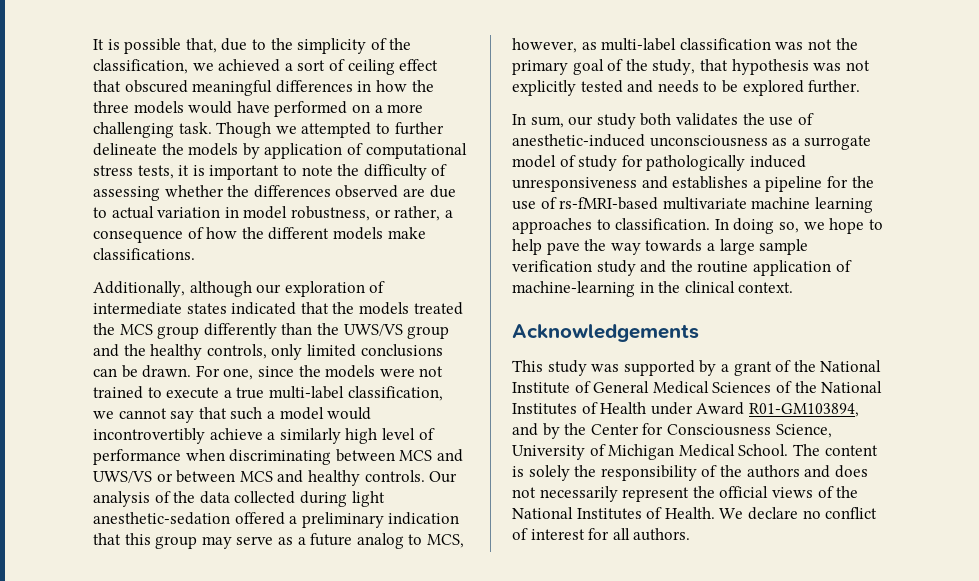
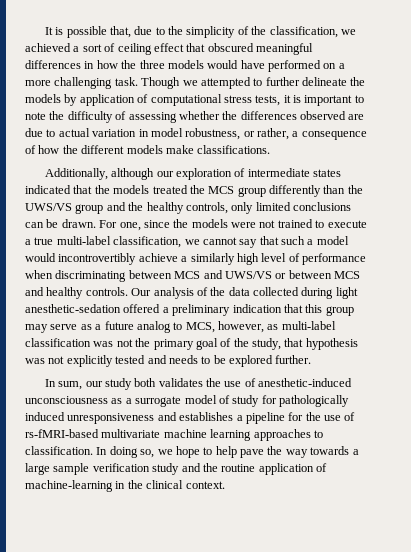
[512,324,699,342] [512,360,882,376] [512,381,883,394] [512,402,859,417] [512,423,832,439] [512,444,878,460] [512,465,868,481] [512,486,859,502] [512,507,878,520] [512,528,691,541] // Acknowledgements // This study was supported by a grant of the National Institute of General Medical Sciences of the National Institutes of Health under Award R01-GM103894, and by the Center for Consciousness Science, University of Michigan Medical School. The content is solely the responsibility of the authors and does not necessarily represent the official views of the National Institutes of Health. We declare no conflict of interest for all authors. -> (225, 485) none

